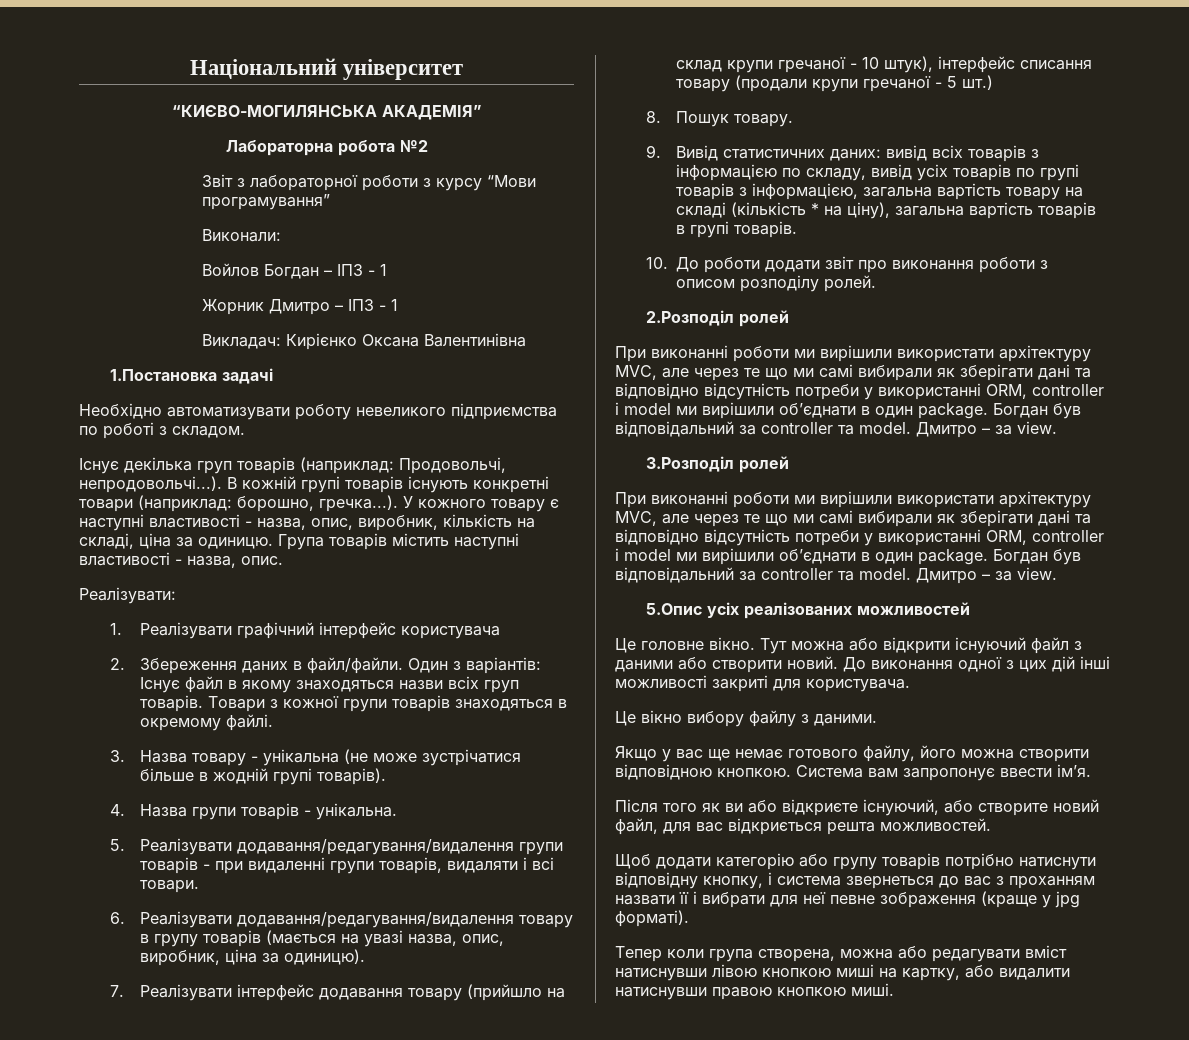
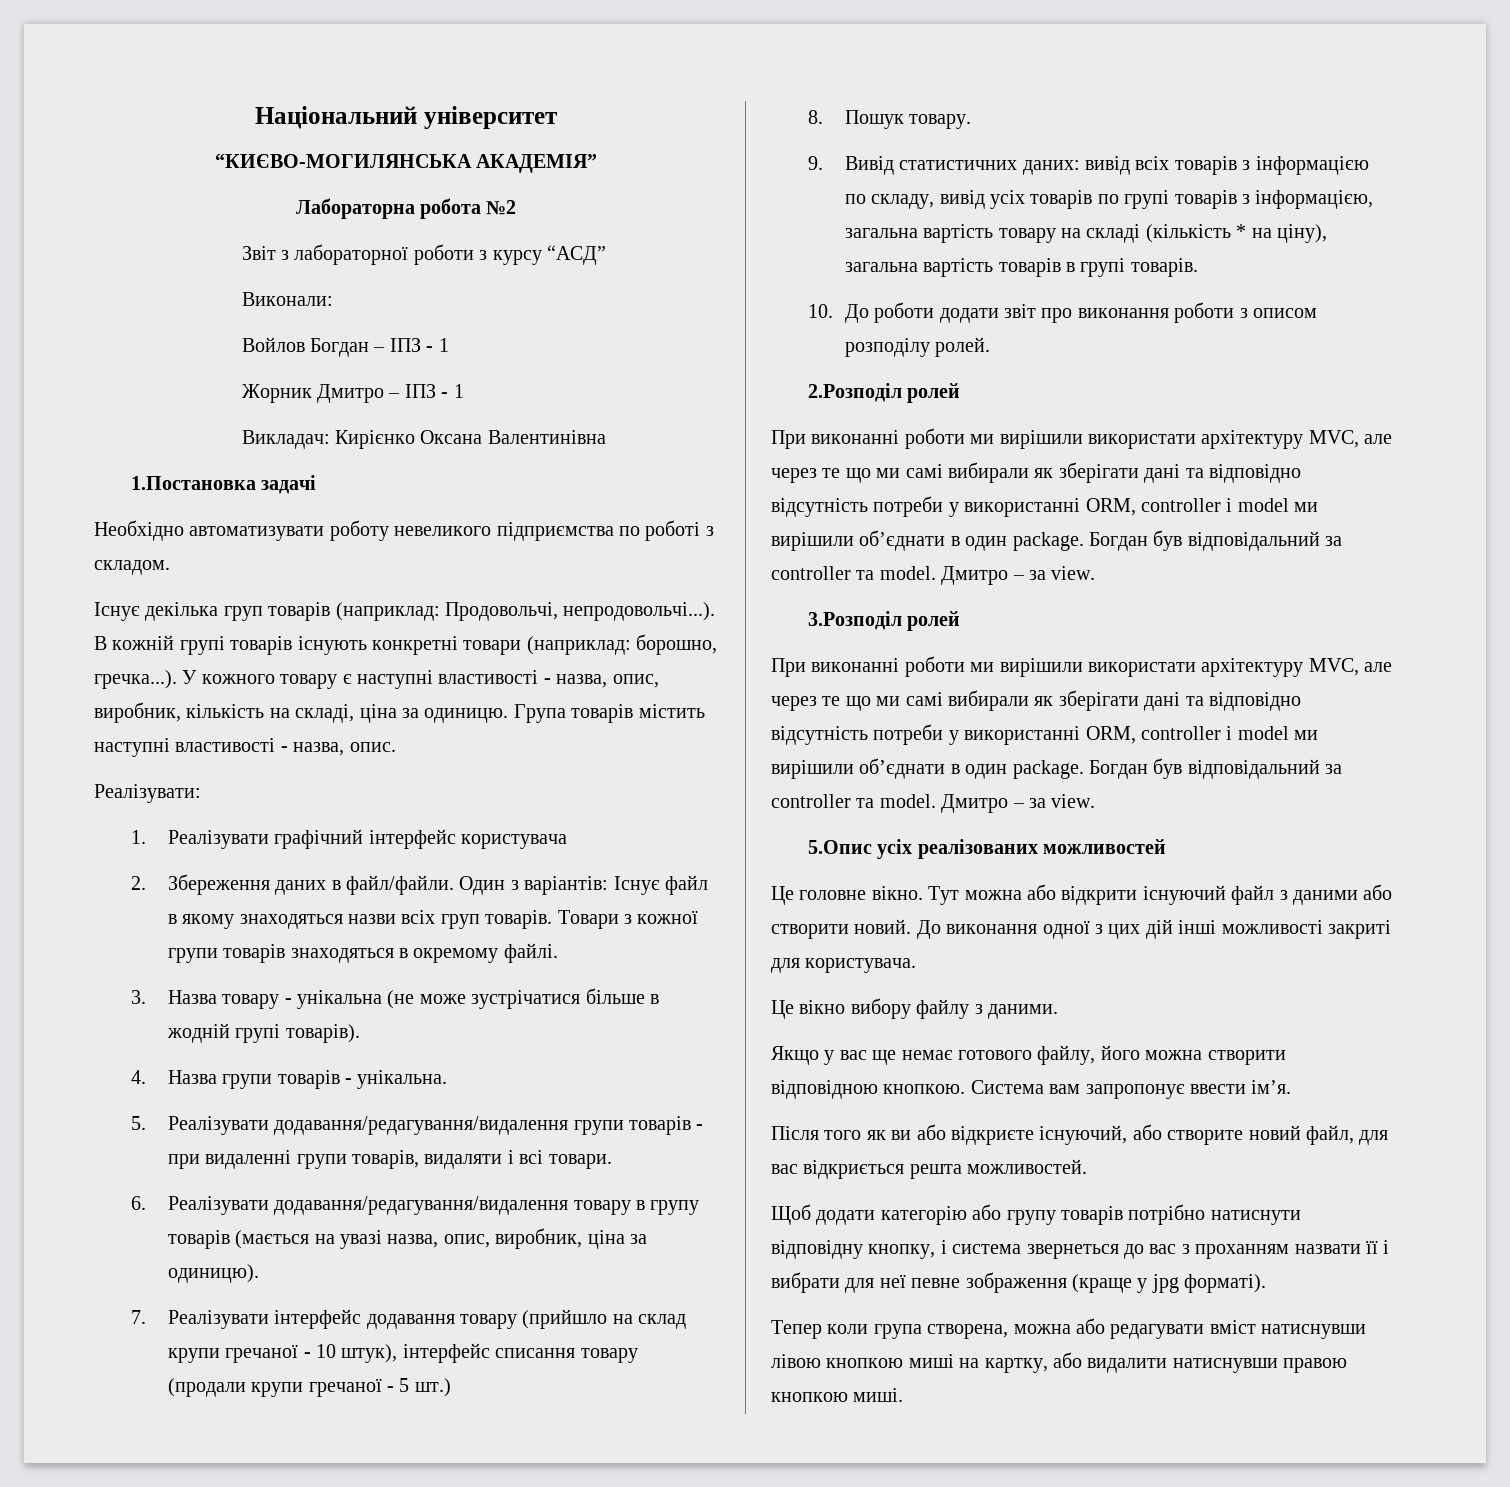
[486,175,536,187] [201,194,330,210] “Мови програмування” -> [547,245,607,265] “АСД”

